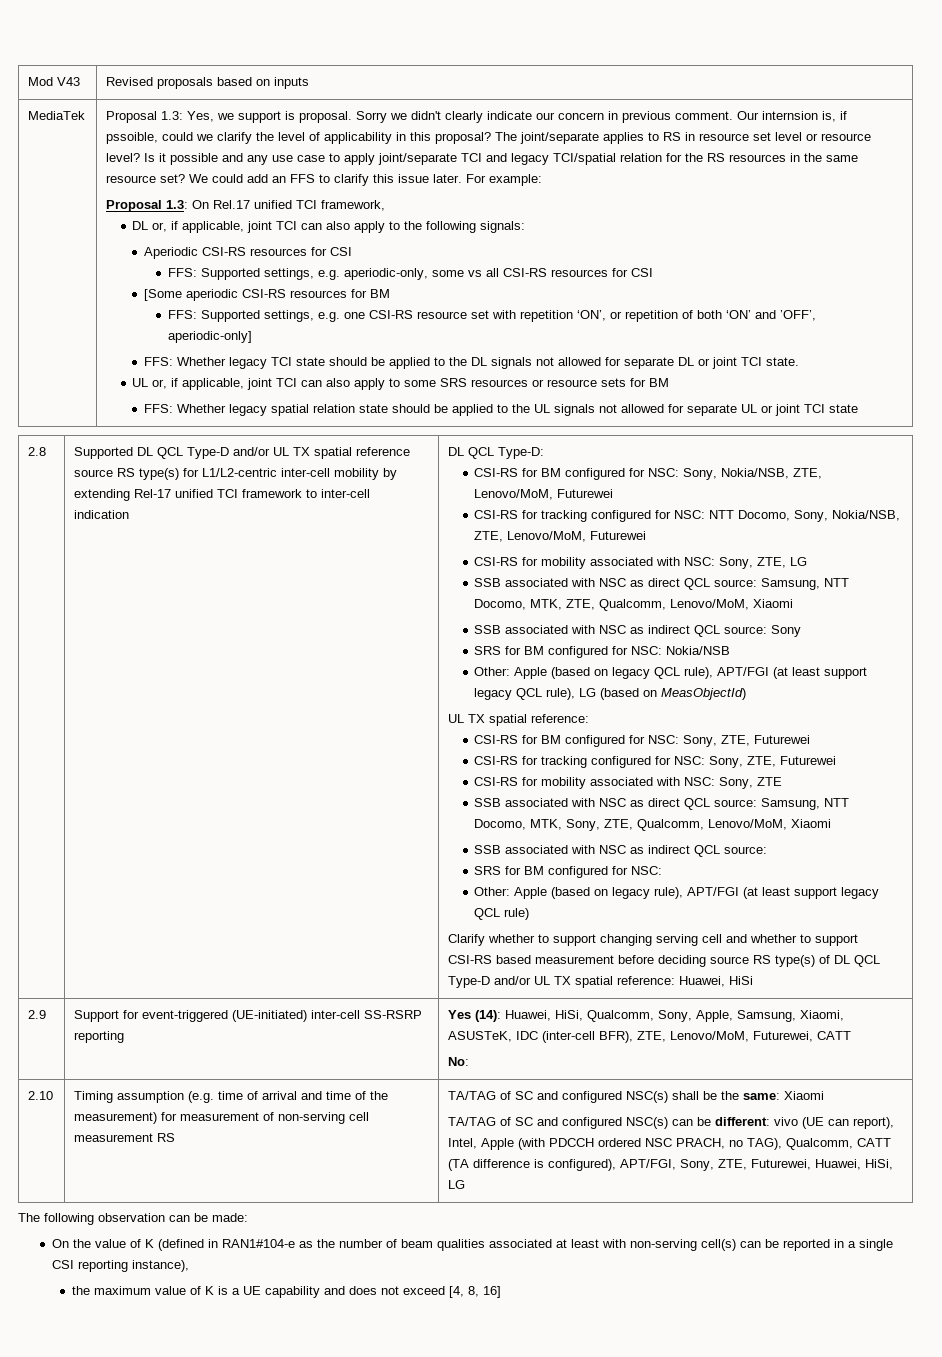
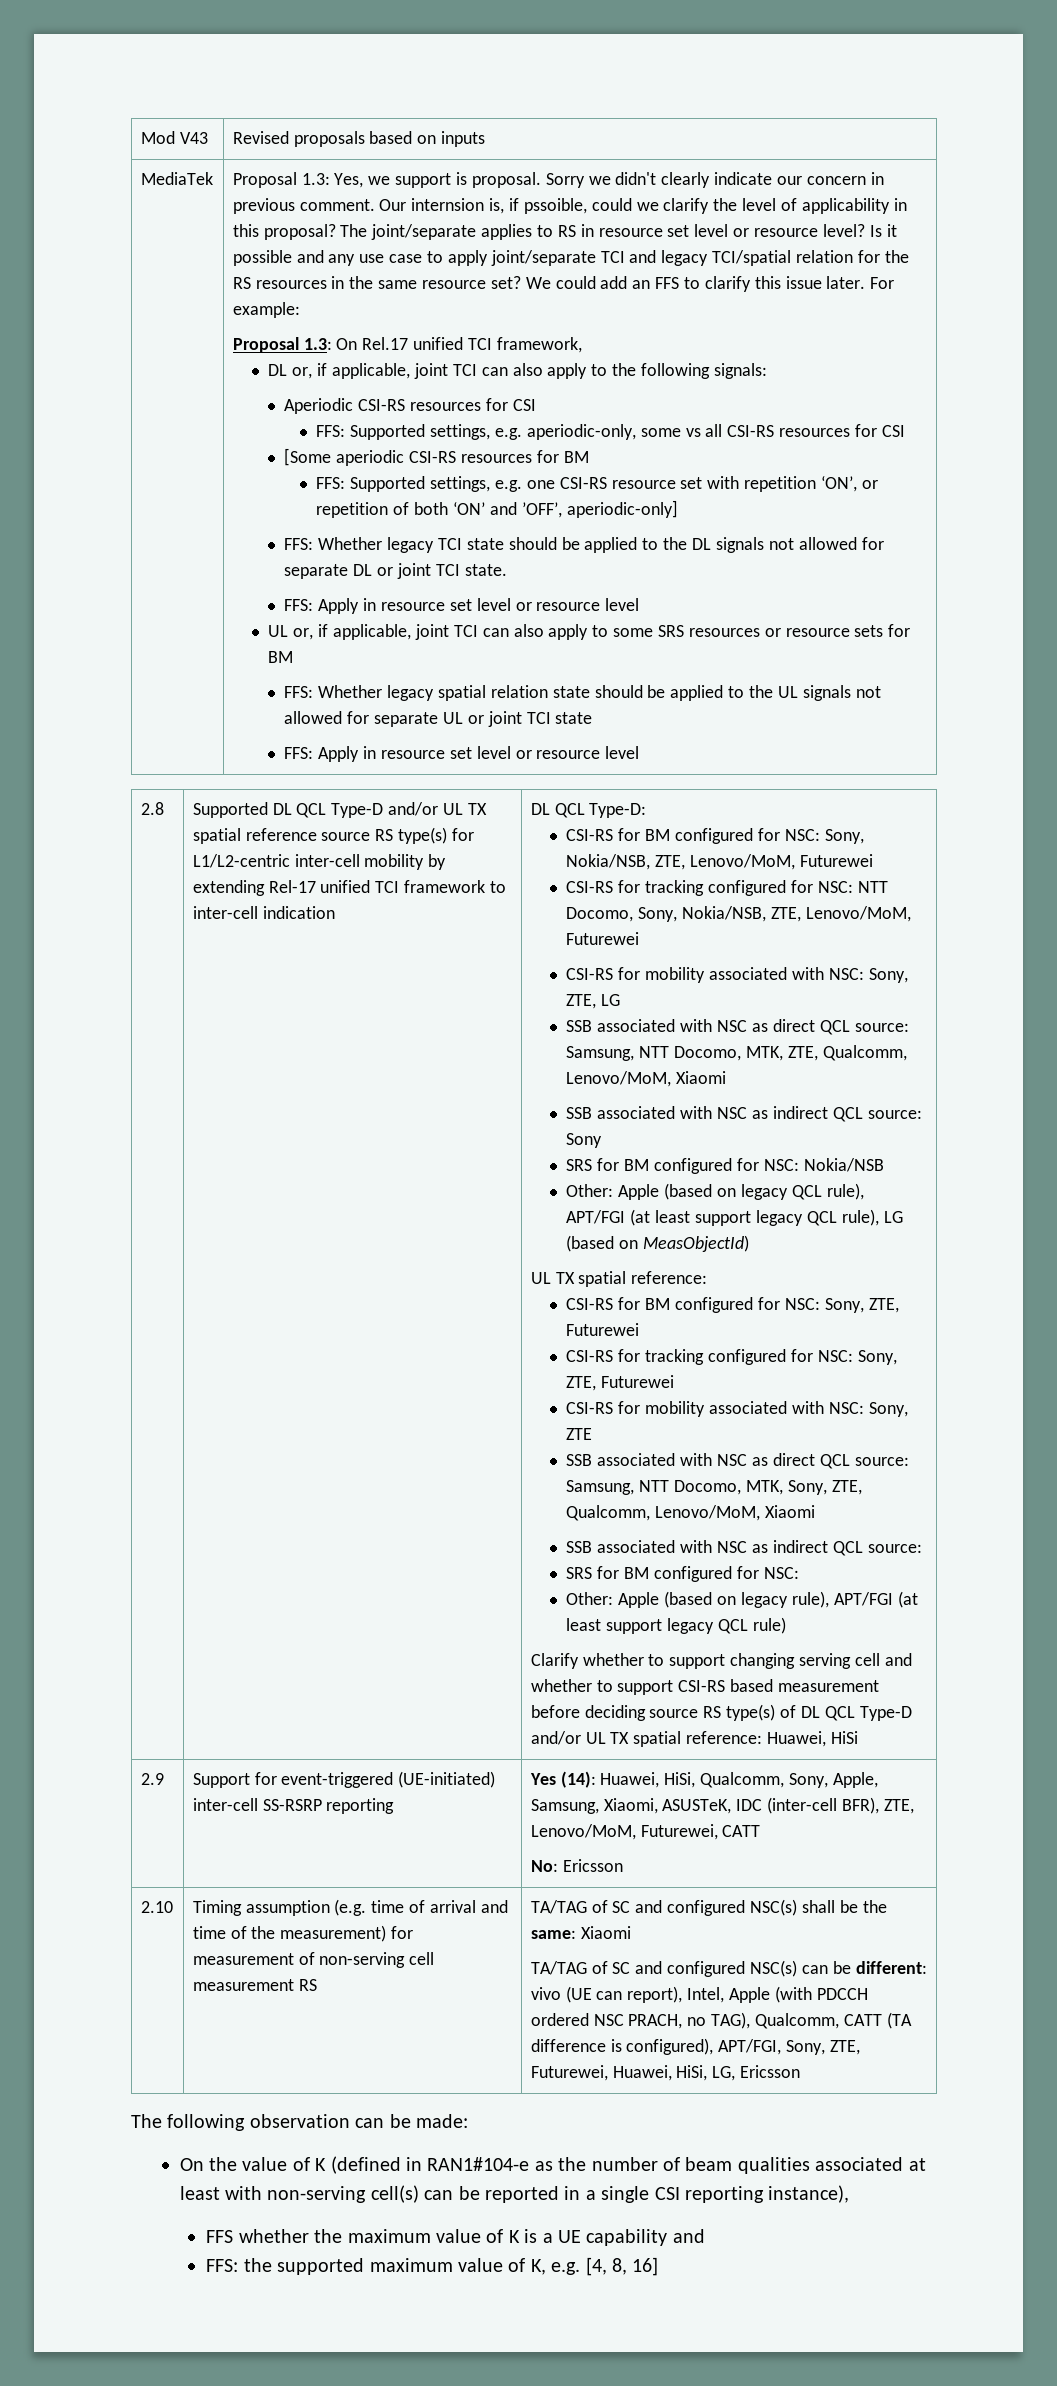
(800, 361) none -> [284,598,640,614] // FFS: Apply in resource set level or resource level
(859, 408) none -> [284,746,640,762] // FFS: Apply in resource set level or resource level
(470, 1061) none -> [562,1859,623,1872] Ericsson
[448,1180,466,1189] LG -> [712,2065,801,2081] LG, Ericsson
(190, 1266) none -> [206,2229,309,2243] FFS whether
[348,1286,445,1295] does not exceed -> [206,2258,581,2275] // FFS: the supported maximum value of K, e.g.

